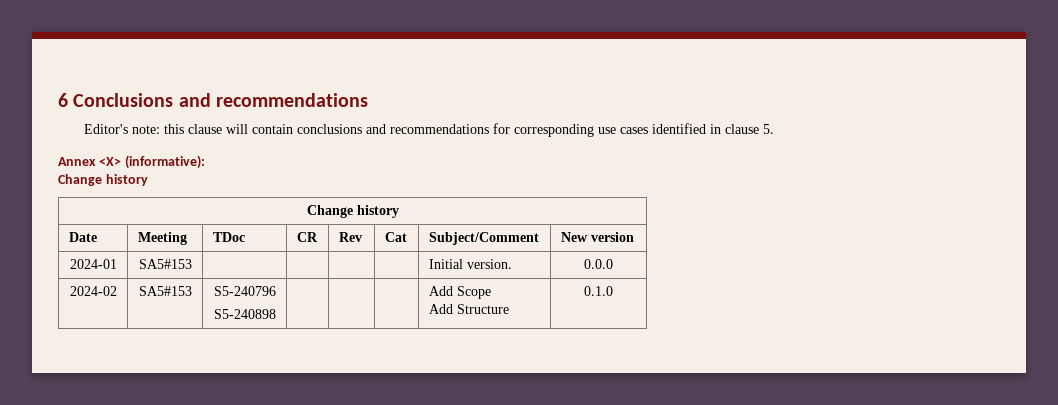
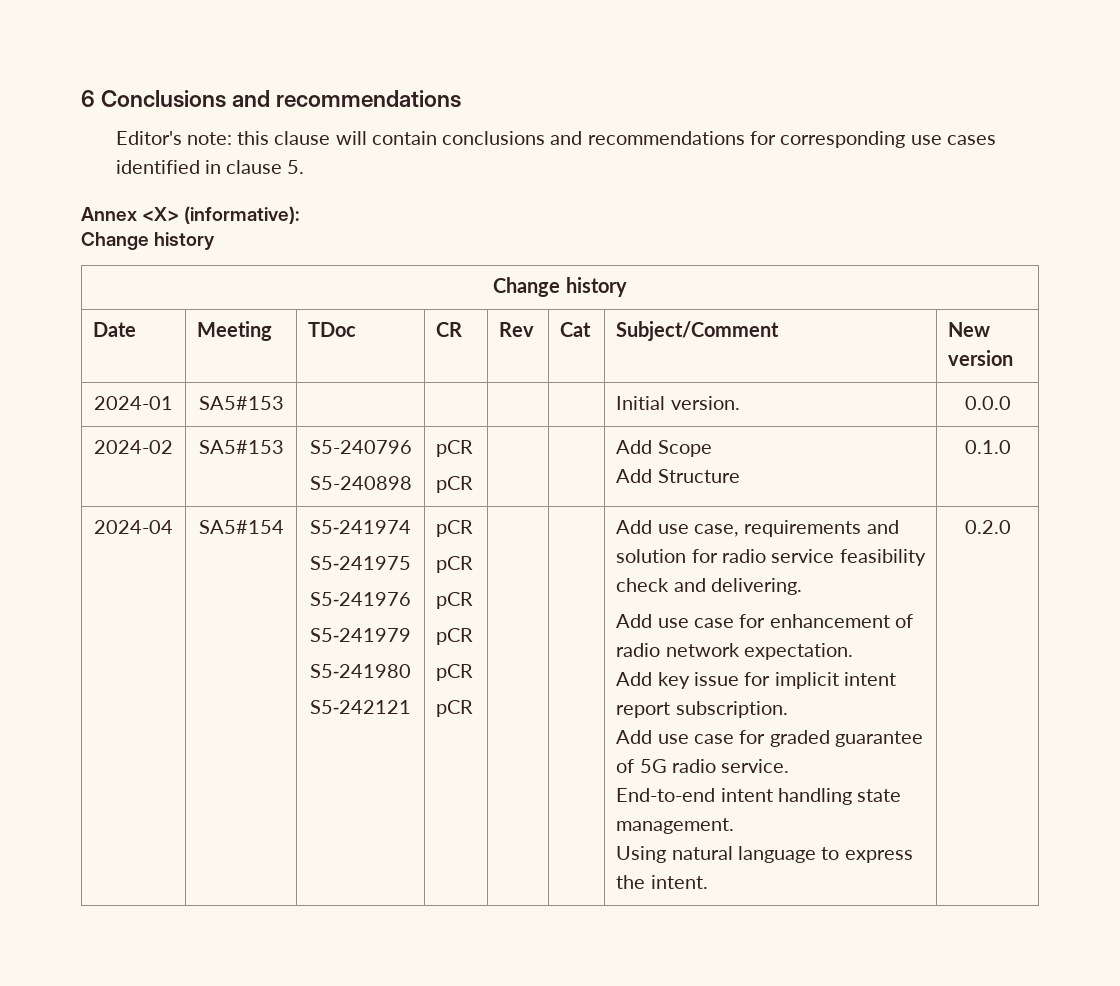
(276, 314) none -> [436,440,474,457] [436,476,474,493] pCR // pCR
(613, 291) none -> [94,520,173,534] [198,520,284,534] [310,520,411,534] [310,556,411,570] [310,592,411,606] [310,628,411,642] [310,664,411,678] [310,700,411,714] [436,520,474,537] [436,556,474,573] [436,592,474,609] [436,628,474,645] [436,664,474,681] [436,700,474,717] [616,520,899,537] [616,549,926,566] [616,578,802,595] [616,614,913,628] [616,643,853,660] [616,672,896,689] [616,701,788,718] [616,730,923,747] [616,759,790,773] [616,788,902,805] [616,818,735,834] [616,846,913,863] [616,875,708,889] [964,520,1011,534] // 2024-04 | SA5#154 | S5‑241974 // S5‑241975 // S5‑241976 // S5‑241979 // S5‑241980 // S5‑242121 | pCR // pCR // pCR // pCR // pCR // pCR | | | Add use case, requirements and solution for radio service feasibility check and delivering. // Add use case for enhancement of radio network expectation. // Add key issue for implicit intent report subscription. // Add use case for graded guarantee of 5G radio service. // End-to-end intent handling state management. // Using natural language to express the intent. | 0.2.0

